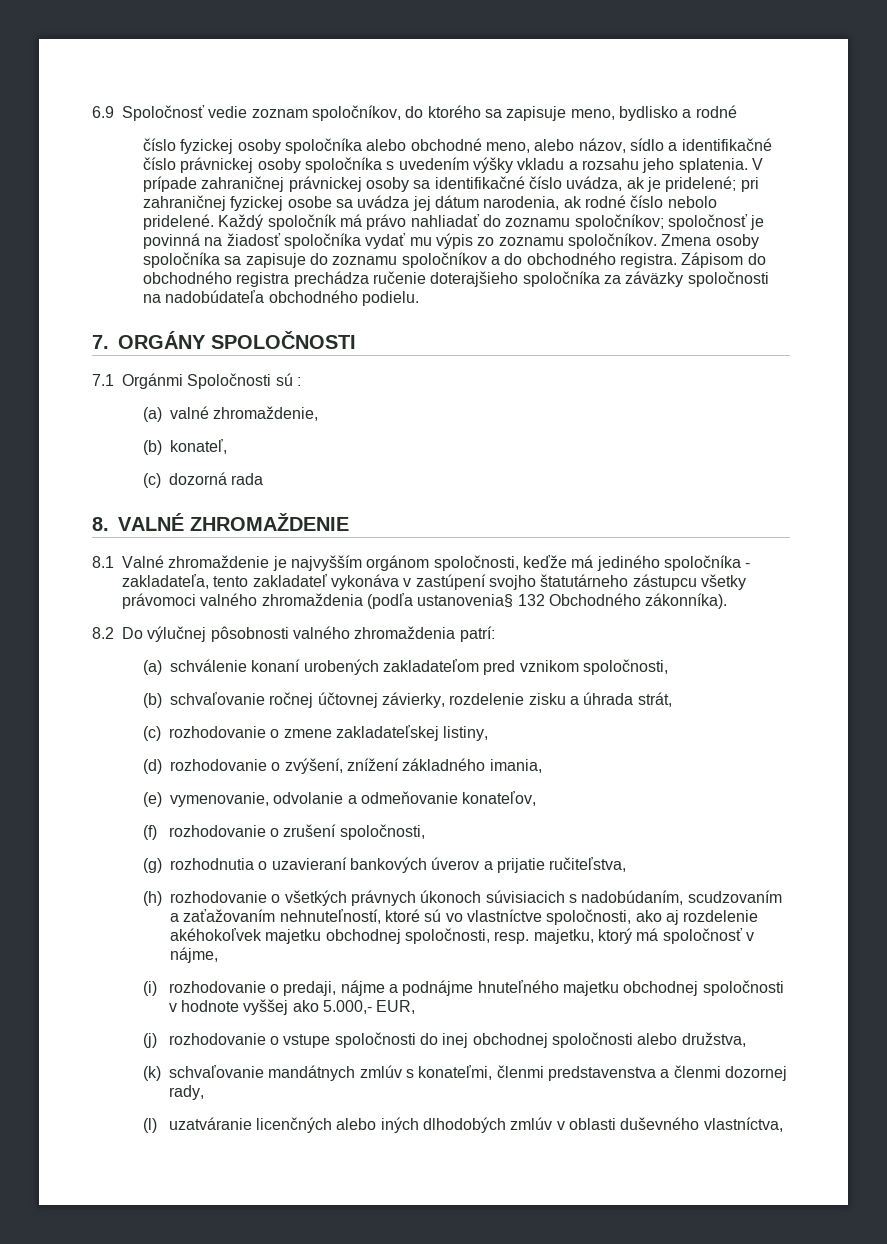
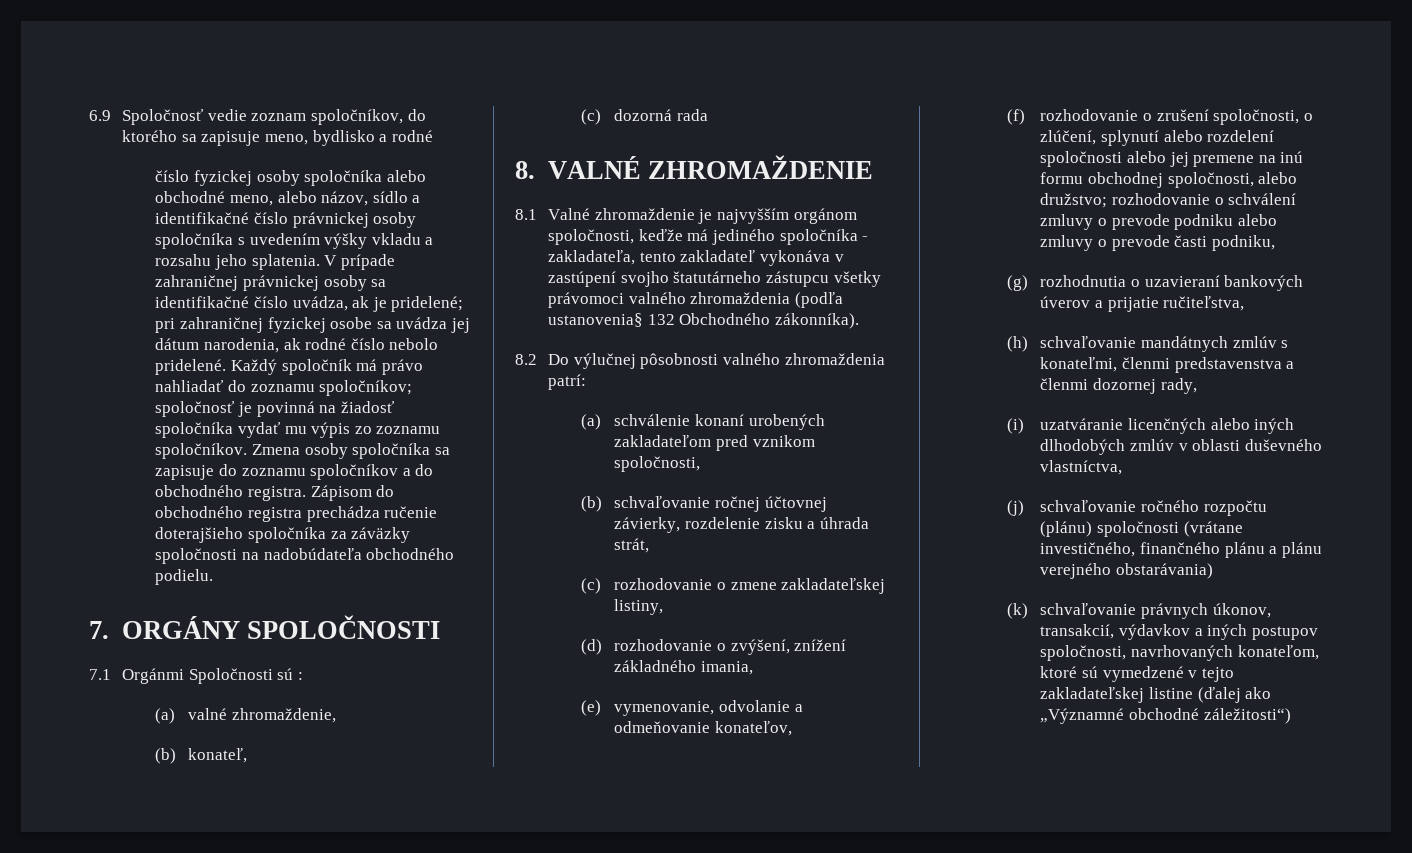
(425, 832) none -> [1303,113,1313,121] [1040,130,1275,146] [1040,151,1304,167] [1040,172,1298,188] [1040,193,1297,208] [1040,214,1277,230] [1040,235,1275,251] o zlúčení, splynutí alebo rozdelení spoločnosti alebo jej premene na inú formu obchodnej spoločnosti, alebo družstvo; rozhodovanie o schválení zmluvy o prevode podniku alebo zmluvy o prevode časti podniku,
[170,890,782,906] [170,909,759,925] [170,928,754,944] [170,947,219,963] [143,980,784,996] [168,999,416,1015] [143,1032,746,1048] [143,1066,162,1081] rozhodovanie o všetkých právnych úkonoch súvisiacich s nadobúdaním, scudzovaním a zaťažovaním nehnuteľností, ktoré sú vo vlastníctve spoločnosti, ako aj rozdelenie akéhokoľvek majetku obchodnej spoločnosti, resp. majetku, ktorý má spoločnosť v nájme, // (i) rozhodovanie o predaji, nájme a podnájme hnuteľného majetku obchodnej spoločnosti v hodnote vyššej ako 5.000,- EUR, // (j) rozhodovanie o vstupe spoločnosti do inej obchodnej spoločnosti alebo družstva, // (k) -> (1029, 344) none
[143,1118,158,1133] (l) -> [1007,418,1025,434] (i)
(783, 1124) none -> [1007,500,1267,516] [1040,521,1243,537] [1040,542,1322,558] [1040,563,1214,579] [1007,603,1271,619] [1040,624,1318,640] [1040,645,1319,661] [1040,666,1234,682] [1040,687,1272,703] [1040,708,1291,724] // (j) schvaľovanie ročného rozpočtu (plánu) spoločnosti (vrátane investičného, finančného plánu a plánu verejného obstarávania) // (k) schvaľovanie právnych úkonov, transakcií, výdavkov a iných postupov spoločnosti, navrhovaných konateľom, ktoré sú vymedzené v tejto zakladateľskej listine (ďalej ako „Významné obchodné záležitosti“)

